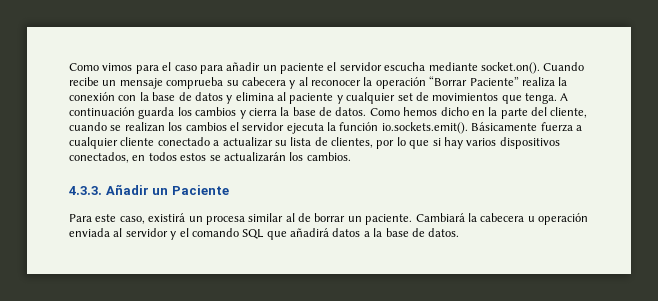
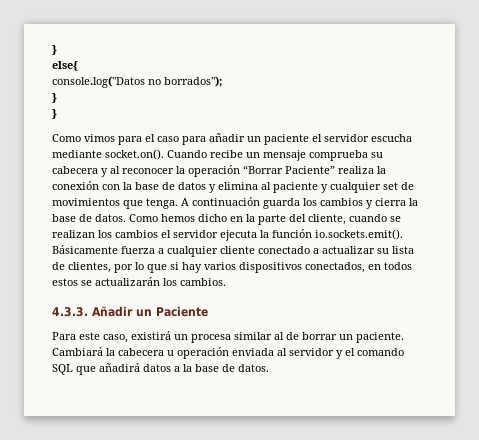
(69, 67) none -> [52,45,57,55] [52,61,78,71] [52,76,222,88] [52,93,57,103] [52,109,57,119] } // else{ // console.log("Datos no borrados"); // } // } //

